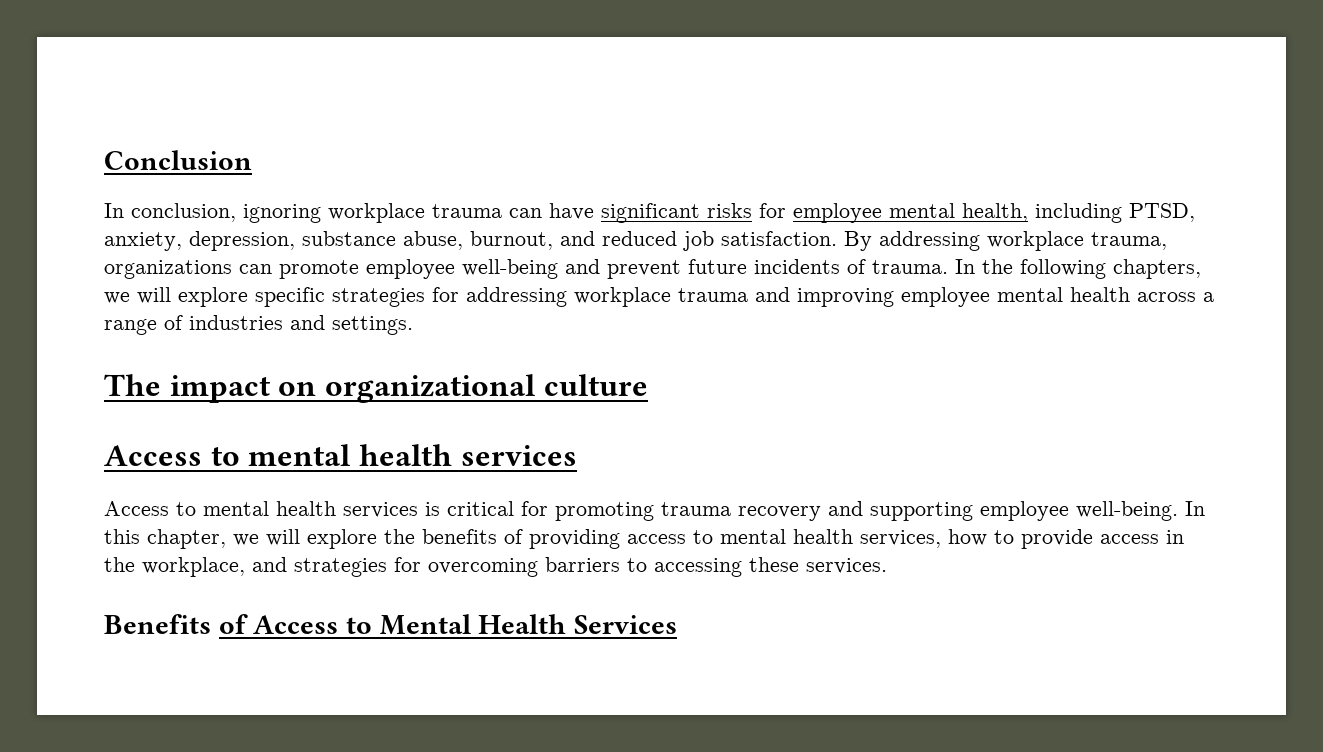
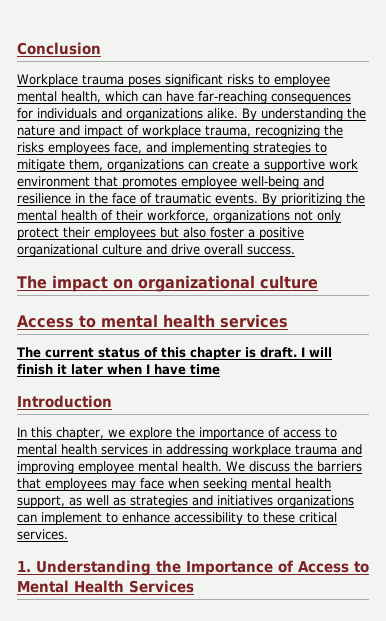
[104,203,594,223] In conclusion, ignoring workplace trauma can have -> [17,74,161,87] Workplace trauma poses
[759,203,786,218] for -> [258,74,270,85] to
[1035,203,1195,223] [104,231,1167,251] [104,259,1201,279] [104,287,1214,307] [104,315,413,335] including PTSD, anxiety, depression, substance abuse, burnout, and reduced job satisfaction. By addressing workplace trauma, organizations can promote employee well-being and prevent future incidents of trauma. In the following chapters, we will explore specific strategies for addressing workplace trauma and improving employee mental health across a range of industries and settings. -> [105,91,351,104] [17,108,366,121] [17,125,343,138] [17,142,327,155] [17,159,358,172] [17,176,324,189] [17,193,365,206] [17,210,341,223] [17,227,304,240] [17,244,295,257] which can have far-reaching consequences for individuals and organizations alike. By understanding the nature and impact of workplace trauma, recognizing the risks employees face, and implementing strategies to mitigate them, organizations can create a supportive work environment that promotes employee well-being and resilience in the face of traumatic events. By prioritizing the mental health of their workforce, organizations not only protect their employees but also foster a positive organizational culture and drive overall success.
[104,501,1205,521] [104,529,1184,549] [104,557,887,577] [104,614,211,634] Access to mental health services is critical for promoting trauma recovery and supporting employee well-being. In this chapter, we will explore the benefits of providing access to mental health services, how to provide access in the workplace, and strategies for overcoming barriers to accessing these services. // Benefits -> [17,347,332,360] [17,364,220,375] [17,395,112,408] [17,427,337,440] [17,444,362,457] [17,461,362,474] [17,478,331,491] [17,495,354,508] [17,512,337,525] [17,529,68,540] [17,560,273,576] The current status of this chapter is draft. I will finish it later when I have time // Introduction // In this chapter, we explore the importance of access to mental health services in addressing workplace trauma and improving employee mental health. We discuss the barriers that employees may face when seeking mental health support, as well as strategies and initiatives organizations can implement to enhance accessibility to these critical services. // 1. Understanding the Importance

